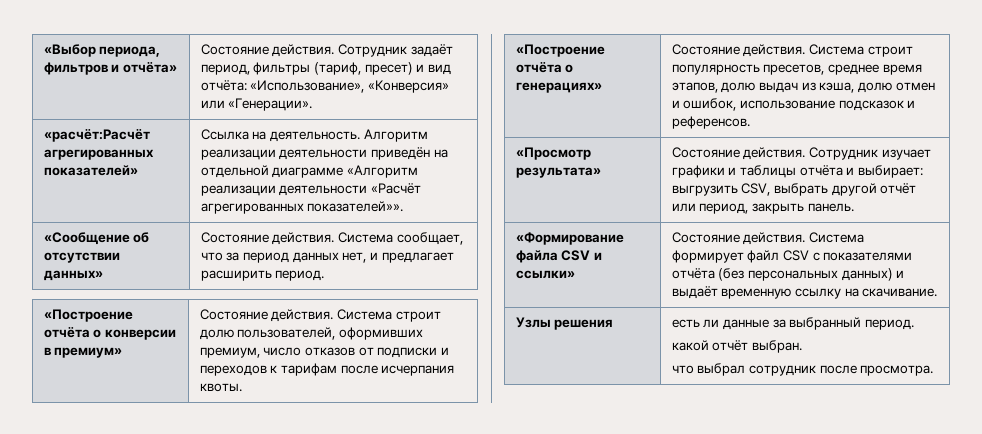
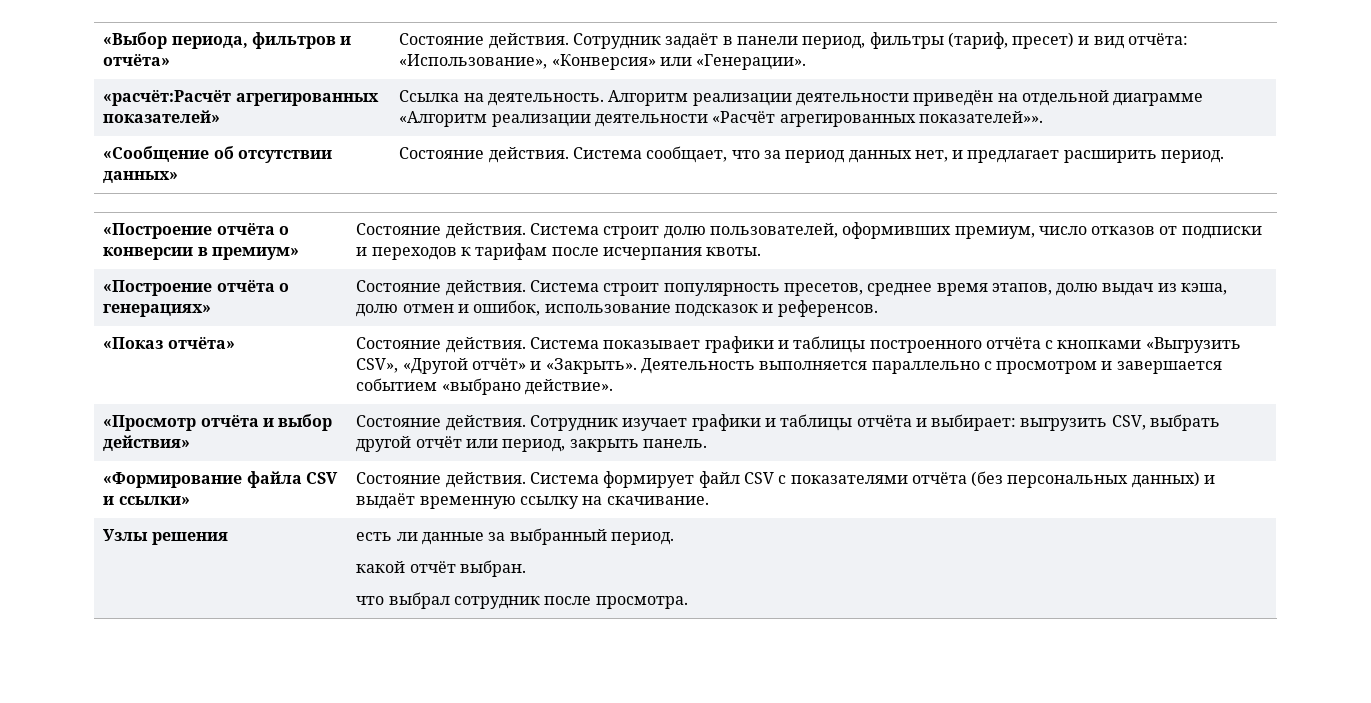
(453, 50) none -> [722,36,798,45] в панели
[515,147,591,160] [515,167,601,178] «Просмотр результата» -> [103,336,235,349] [356,336,1241,353] [356,358,1222,374] [356,378,613,395] [103,414,333,431] [103,435,191,451] «Показ отчёта» | Состояние действия. Система показывает графики и таблицы построенного отчёта с кнопками «Выгрузить CSV», «Другой отчёт» и «Закрыть». Деятельность выполняется параллельно с просмотром и завершается событием «выбрано действие». // «Просмотр отчёта и выбор действия»

